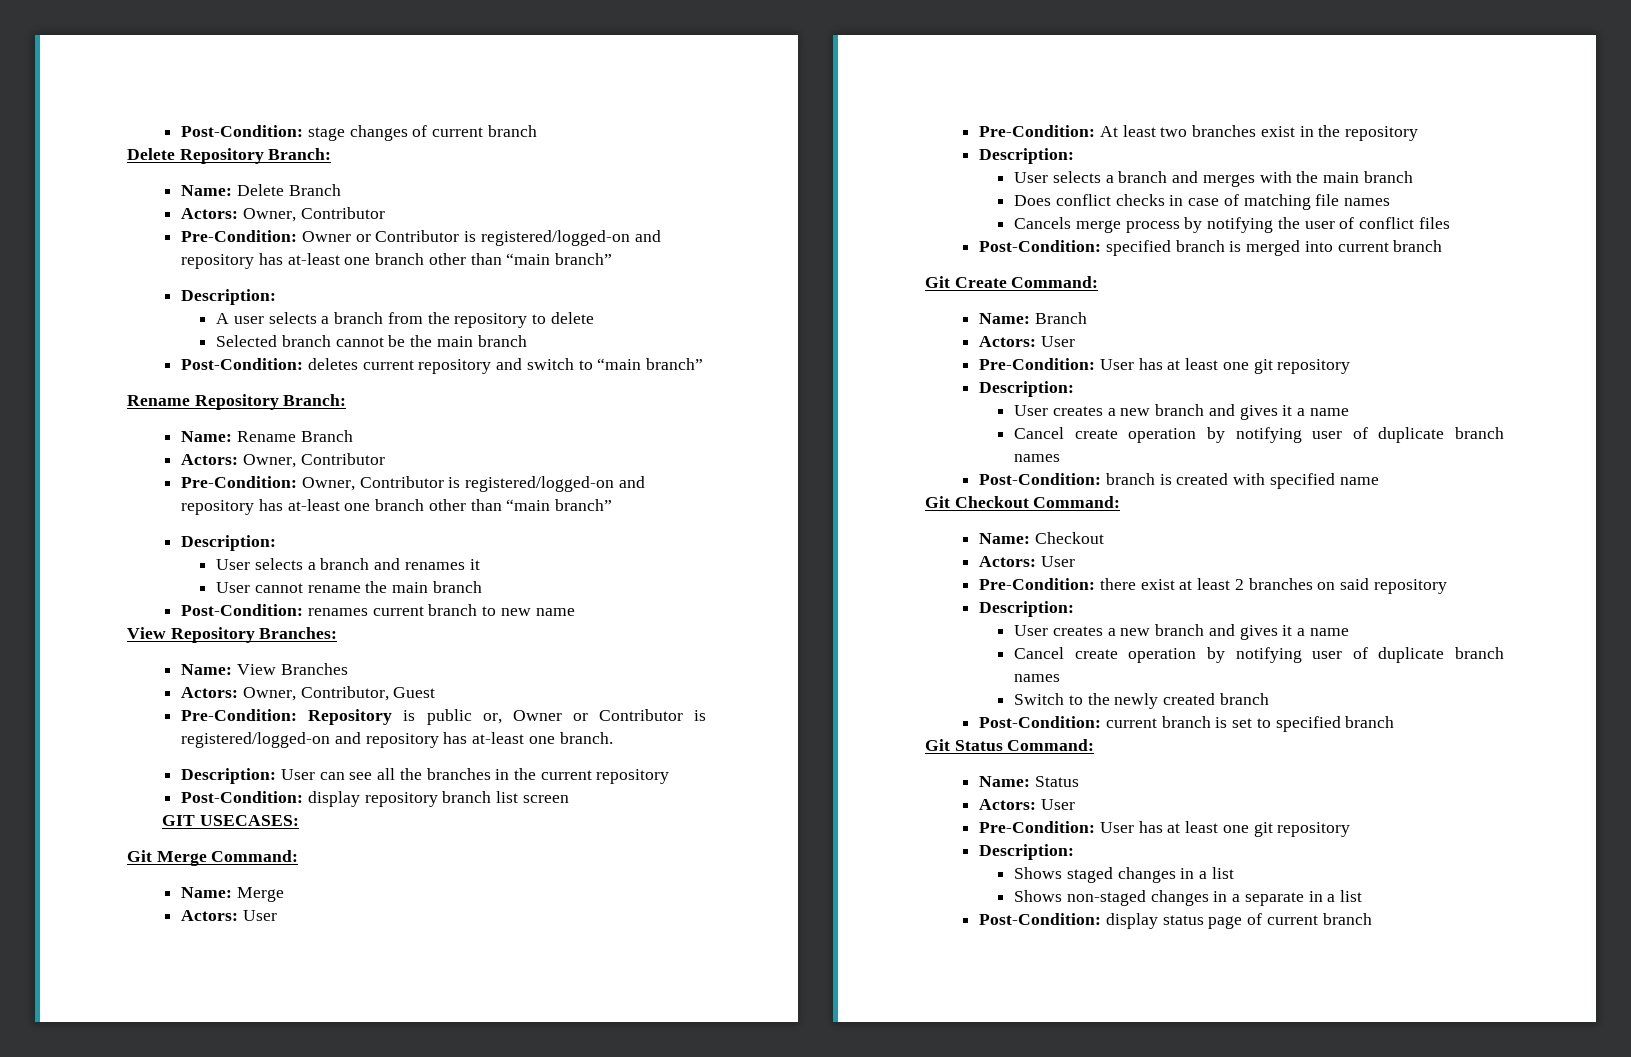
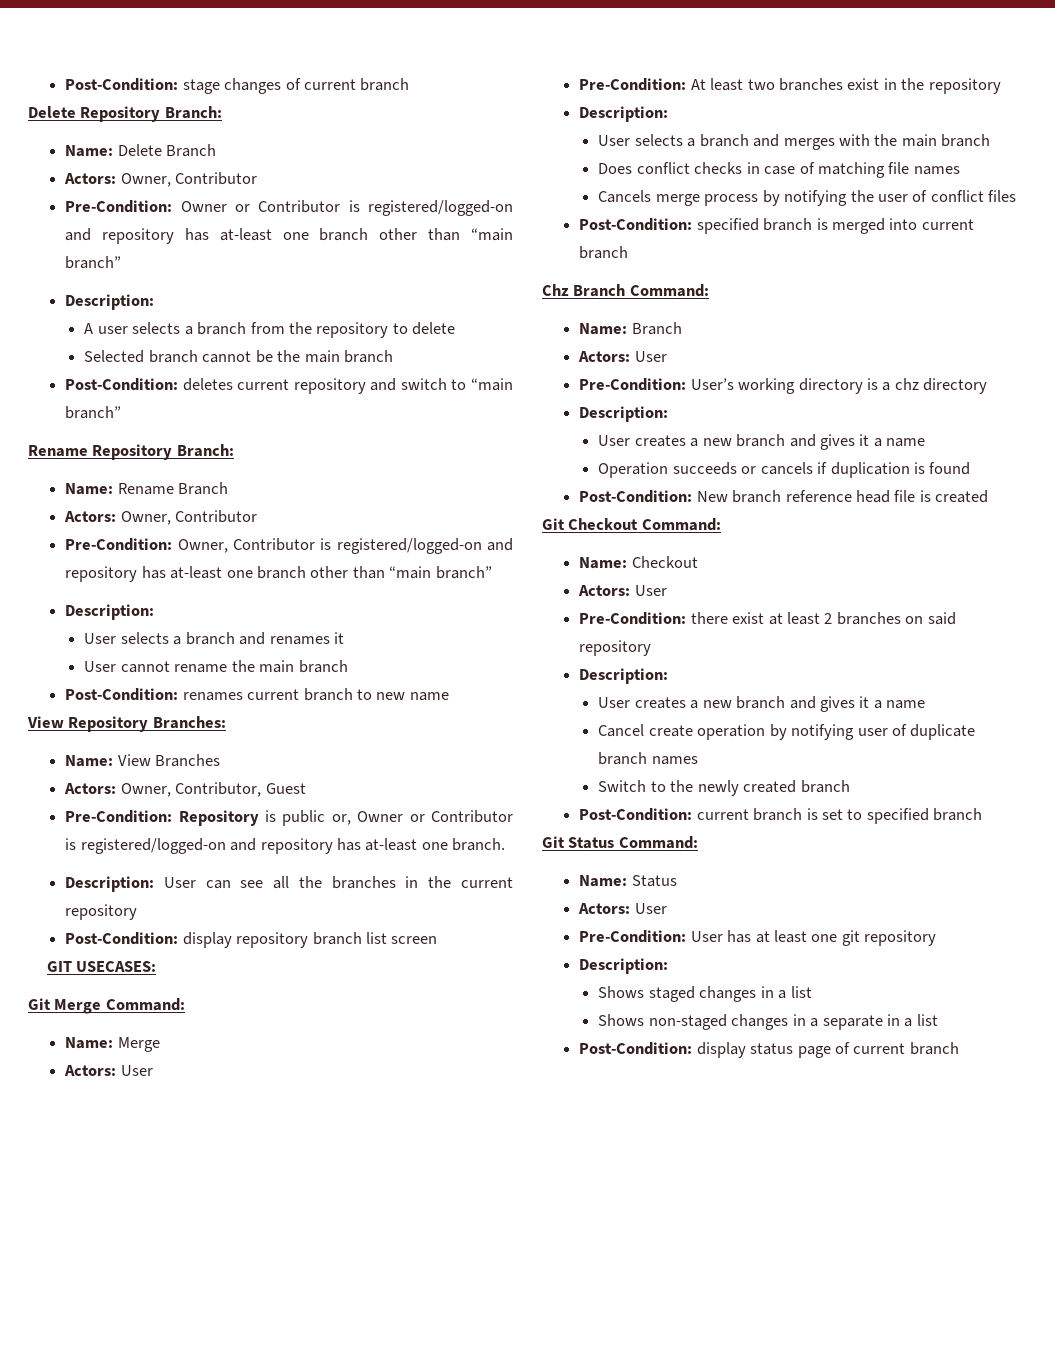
[925,276,1007,288] Git Create -> [542,284,626,297] Chz Branch
[1099,358,1351,374] User has at least one git repository -> [690,378,988,394] User’s working directory is a chz directory
[1014,427,1504,443] [1014,454,1061,462] [979,473,1155,485] Cancel create operation by notifying user of duplicate branch names // Post-Condition: branch -> [598,462,971,478] [579,490,916,503] Operation succeeds or cancels if duplication is found // Post-Condition: New branch reference head file
[1233,473,1379,489] with specified name -> (989, 496) none

